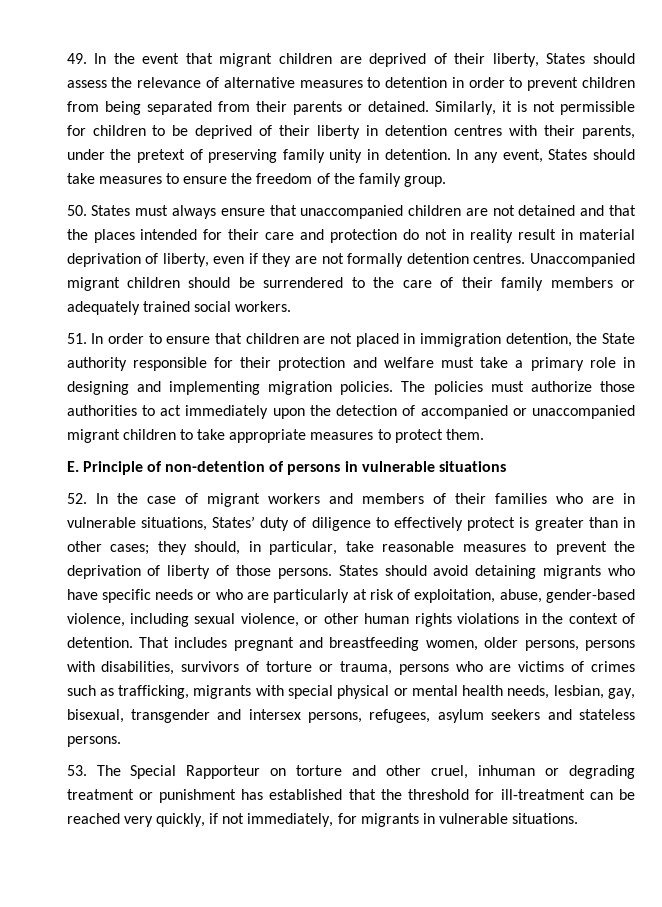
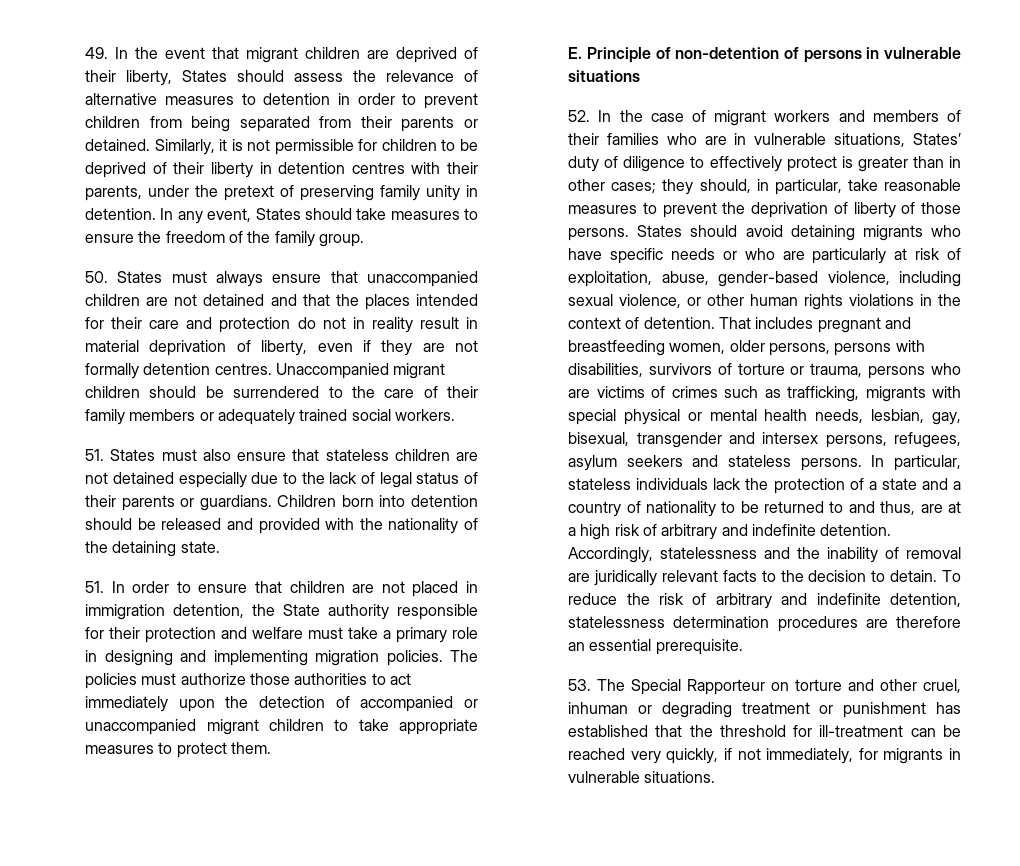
(292, 306) none -> [85,449,479,461] [85,472,478,488] [85,495,479,511] [85,518,479,534] [85,541,220,557] // 51. States must also ensure that stateless children are not detained especially due to the lack of legal status of their parents or guardians. Children born into detention should be released and provided with the nationality of the detaining state.
(121, 741) none -> [871,455,961,471] [568,478,962,494] [568,501,961,517] [568,524,892,540] [568,547,961,563] [568,570,962,586] [568,593,961,609] [568,616,961,632] [568,639,743,655] In particular, stateless individuals lack the protection of a state and a country of nationality to be returned to and thus, are at a high risk of arbitrary and indefinite detention. Accordingly, statelessness and the inability of removal are juridically relevant facts to the decision to detain. To reduce the risk of arbitrary and indefinite detention, statelessness determination procedures are therefore an essential prerequisite.

